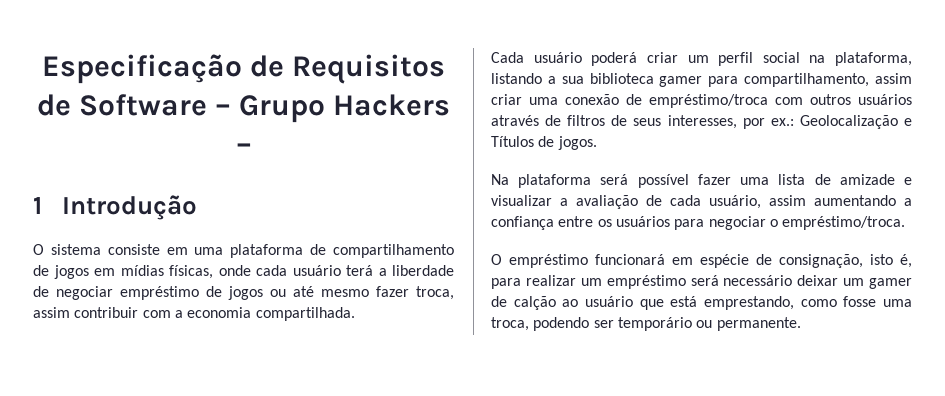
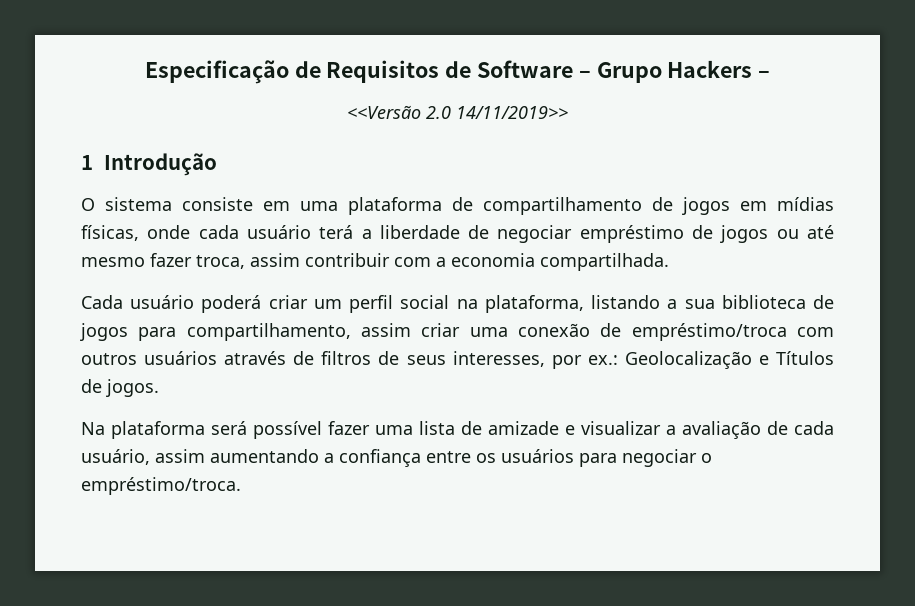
(252, 148) none -> [347,105,568,119] // <<Versão 2.0 14/11/2019>>
[659,76,703,87] gamer -> [813,295,835,309] [80,323,128,341] de jogos
[491,254,912,268] [491,275,912,289] [491,296,912,310] [491,317,801,331] // O empréstimo funcionará em espécie de consignação, isto é, para realizar um empréstimo será necessário deixar um gamer de calção ao usuário que está emprestando, como fosse uma troca, podendo ser temporário ou permanente. -> (241, 486) none

